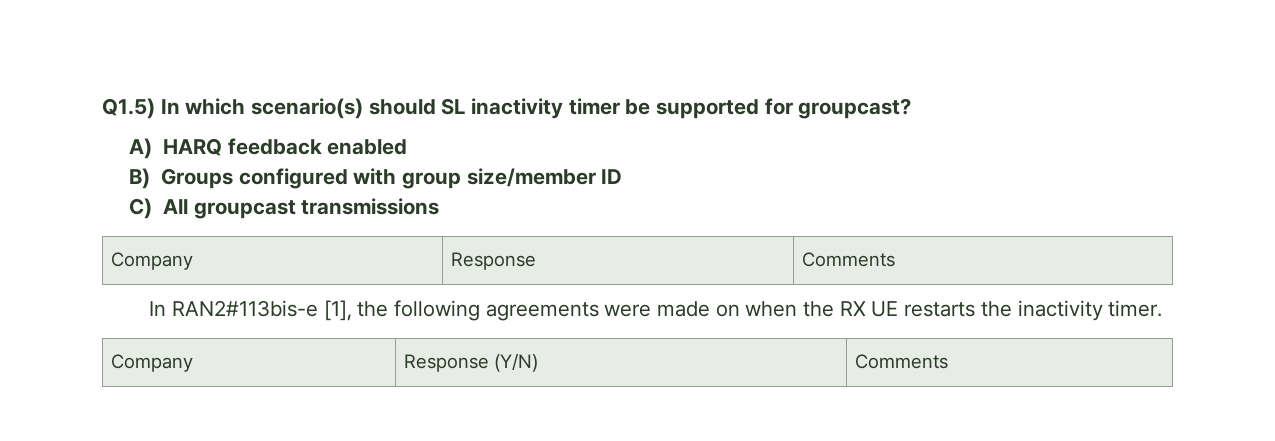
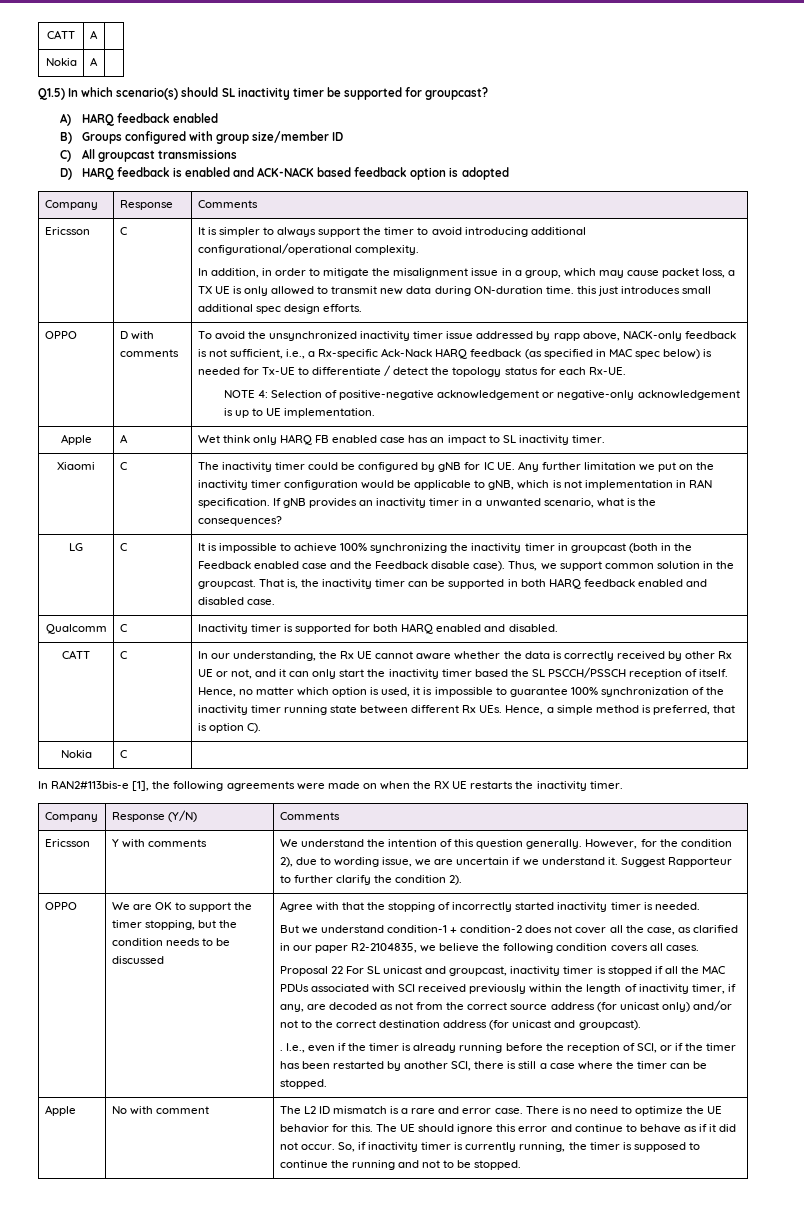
(102, 108) none -> [47,30,75,39] [89,30,98,39] [45,58,77,66] [89,57,98,66] CATT | A | // Nokia | A | //
[110,252,193,270] [450,252,536,270] [801,252,895,267] // Company | Response | Comments -> [59,167,509,180] [44,200,98,210] [119,200,173,210] [197,200,258,208] [44,227,90,235] [119,227,127,235] [197,227,586,237] [197,243,419,255] [197,268,736,278] [197,286,712,296] [197,304,362,314] [44,331,77,339] [119,331,154,340] [119,349,179,357] [197,330,736,341] [197,348,713,359] [197,365,626,377] [223,390,740,400] [223,408,376,418] [60,434,92,445] [119,434,128,443] [197,434,605,445] [57,462,95,470] [119,462,127,470] [197,461,715,472] [197,479,712,490] [197,498,656,508] [197,516,282,526] [69,543,83,551] [119,543,127,551] [197,543,693,553] [197,561,735,571] [197,578,708,589] [197,597,275,605] [45,624,107,634] [119,624,127,632] [197,623,558,634] [62,650,90,659] [119,651,127,659] [197,651,733,661] [197,667,729,679] [197,687,725,697] [197,705,736,715] [197,723,261,733] [60,750,92,758] [119,750,127,758] // D) HARQ feedback is enabled and ACK-NACK based feedback option is adopted // Company | Response | Comments // Ericsson | C | It is simpler to always support the timer to avoid introducing additional configurational/operational complexity. // In addition, in order to mitigate the misalignment issue in a group, which may cause packet loss, a TX UE is only allowed to transmit new data during ON-duration time. this just introduces small additional spec design efforts. // OPPO | D with comments | To avoid the unsynchronized inactivity timer issue addressed by rapp above, NACK-only feedback is not sufficient, i.e., a Rx-specific Ack-Nack HARQ feedback (as specified in MAC spec below) is needed for Tx-UE to differentiate / detect the topology status for each Rx-UE. // NOTE 4: Selection of positive-negative acknowledgement or negative-only acknowledgement is up to UE implementation. // Apple | A | Wet think only HARQ FB enabled case has an impact to SL inactivity timer. // Xiaomi | C | The inactivity timer could be configured by gNB for IC UE. Any further limitation we put on the inactivity timer configuration would be applicable to gNB, which is not implementation in RAN specification. If gNB provides an inactivity timer in a unwanted scenario, what is the consequences? // LG | C | It is impossible to achieve 100% synchronizing the inactivity timer in groupcast (both in the Feedback enabled case and the Feedback disable case). Thus, we support common solution in the groupcast. That is, the inactivity timer can be supported in both HARQ feedback enabled and disabled case. // Qualcomm | C | Inactivity timer is supported for both HARQ enabled and disabled. // CATT | C | In our understanding, the Rx UE cannot aware whether the data is correctly received by other Rx UE or not, and it can only start the inactivity timer based the SL PSCCH/PSSCH reception of itself. Hence, no matter which option is used, it is impossible to guarantee 100% synchronization of the inactivity timer running state between different Rx UEs. Hence, a simple method is preferred, that is option C). // Nokia | C |
(948, 361) none -> [44,839,90,847] [111,839,207,848] [279,839,732,849] [279,857,732,867] [279,875,463,885] [44,902,77,910] [111,902,253,912] [111,920,237,930] [111,938,230,946] [111,956,164,964] [279,901,700,912] [279,925,738,935] [279,943,699,953] [279,965,726,976] [279,984,736,994] [279,1000,732,1012] [279,1020,641,1030] [279,1043,737,1053] [279,1061,708,1071] [279,1079,327,1089] [44,1105,76,1116] [111,1106,209,1115] [279,1106,723,1116] [279,1124,737,1134] [279,1142,700,1152] [279,1160,522,1170] // Ericsson | Y with comments | We understand the intention of this question generally. However, for the condition 2), due to wording issue, we are uncertain if we understand it. Suggest Rapporteur to further clarify the condition 2). // OPPO | We are OK to support the timer stopping, but the condition needs to be discussed | Agree with that the stopping of incorrectly started inactivity timer is needed. // But we understand condition-1 + condition-2 does not cover all the case, as clarified in our paper R2-2104835, we believe the following condition covers all cases. // Proposal 22 For SL unicast and groupcast, inactivity timer is stopped if all the MAC PDUs associated with SCI received previously within the length of inactivity timer, if any, are decoded as not from the correct source address (for unicast only) and/or not to the correct destination address (for unicast and groupcast). // . I.e., even if the timer is already running before the reception of SCI, or if the timer has been restarted by another SCI, there is still a case where the timer can be stopped. // Apple | No with comment | The L2 ID mismatch is a rare and error case. There is no need to optimize the UE behavior for this. The UE should ignore this error and continue to behave as if it did not occur. So, if inactivity timer is currently running, the timer is supposed to continue the running and not to be stopped.

